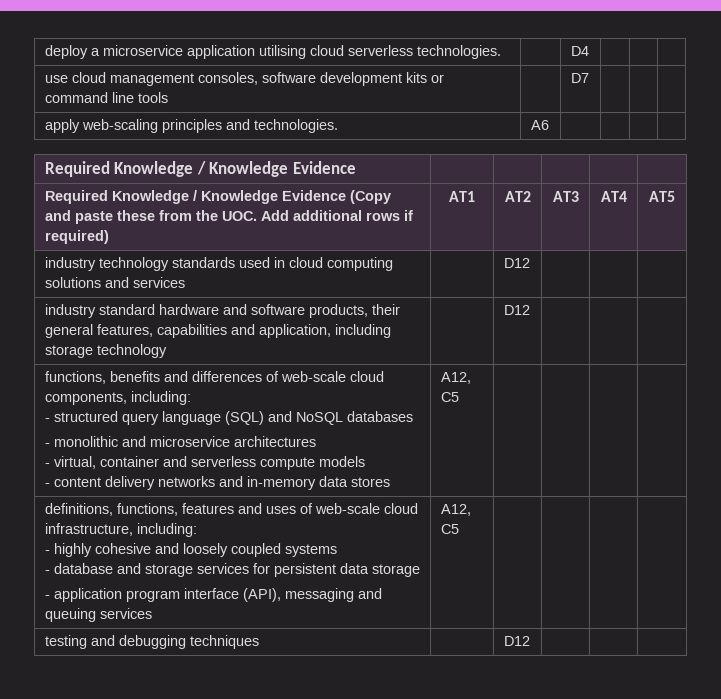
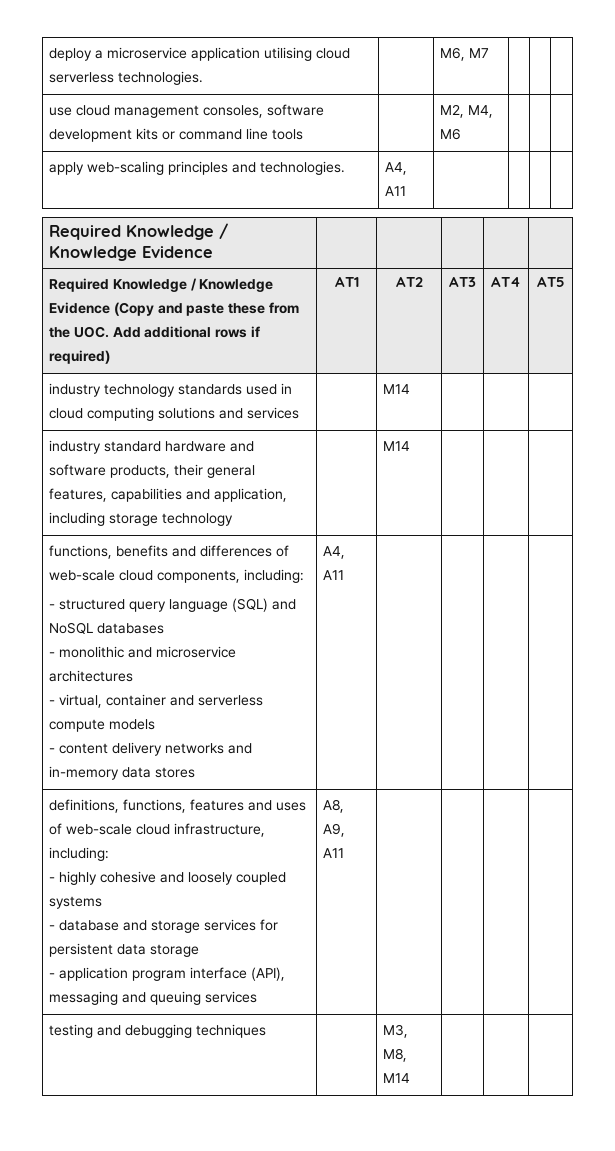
[570,46,589,56] D4 -> [440,47,490,61] M6, M7
[570,73,589,83] D7 -> [440,104,494,118] [440,128,462,140] M2, M4, M6
[530,120,549,130] A6 -> [385,162,408,175] [385,186,407,196] A4, A11
[503,258,530,268] D12 -> [383,384,411,394] M14
[503,305,530,315] D12 -> [383,441,411,451] M14
[440,372,471,384] [440,392,459,402] A12, C5 -> [323,546,346,559] [323,570,345,580] A4, A11
[440,504,471,516] [440,524,459,534] A12, C5 -> [323,799,345,813] [323,823,346,837] [323,848,345,858] A8, A9, A11
[503,636,530,646] D12 -> [383,1024,409,1038] [383,1048,408,1062] [383,1073,411,1083] M3, M8, M14

